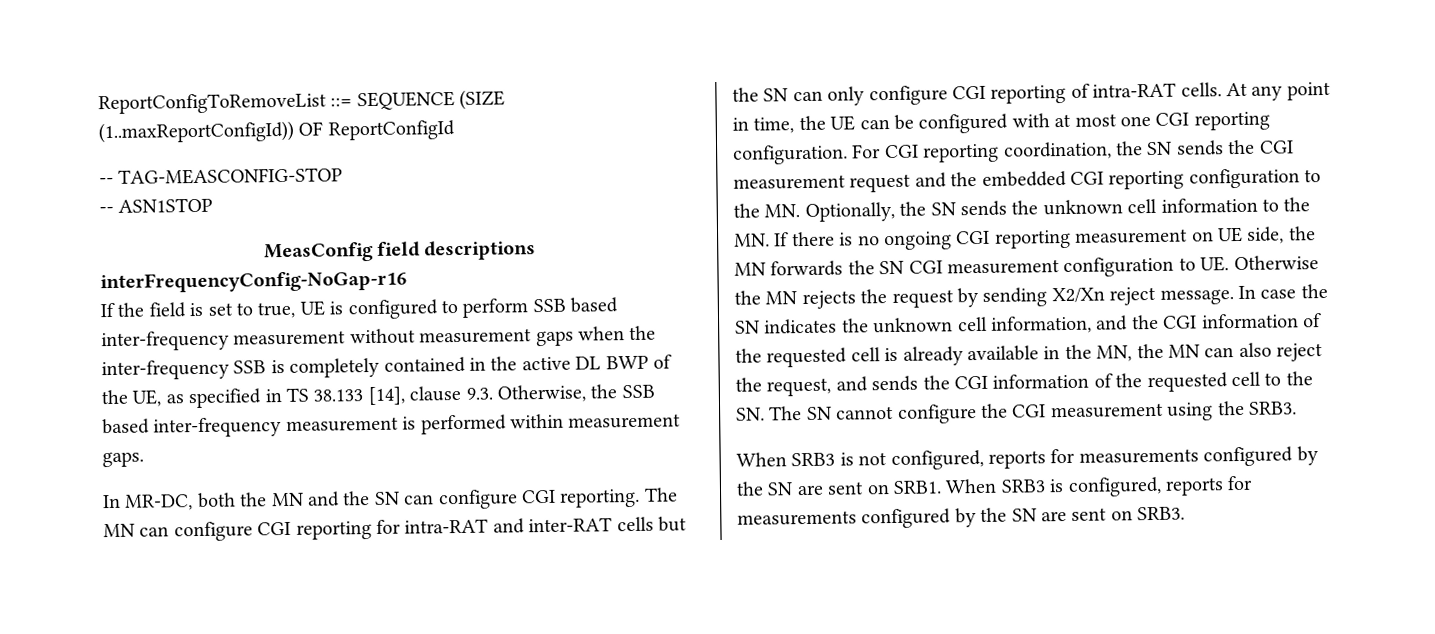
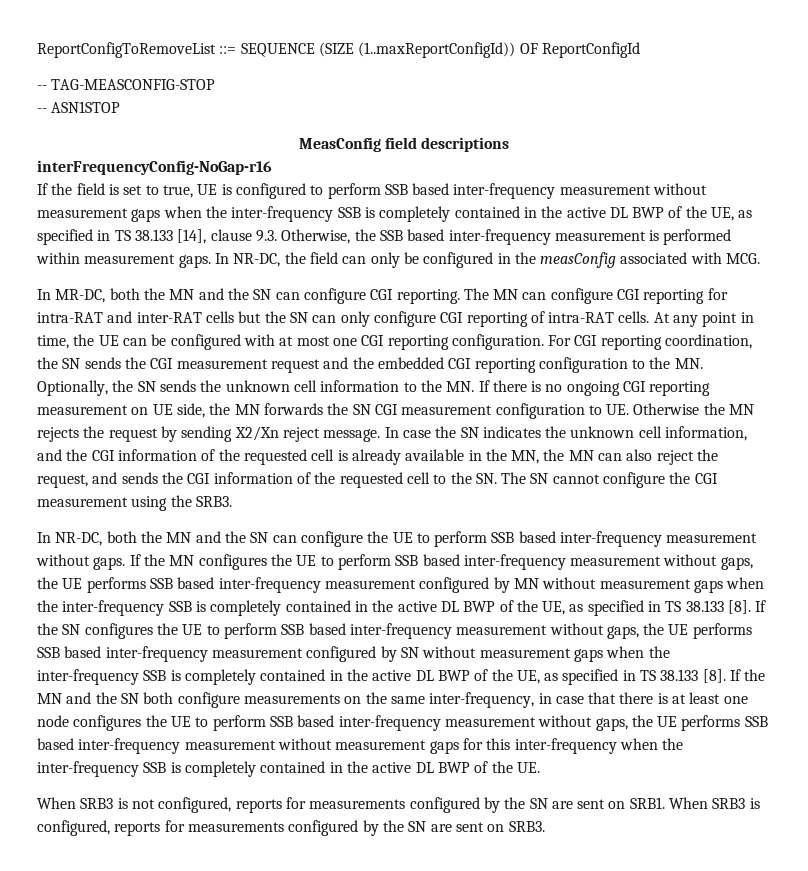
(144, 459) none -> [214,252,761,268] In NR-DC, the field can only be configured in the measConfig associated with MCG.
(1297, 408) none -> [37,531,758,547] [36,554,753,570] [37,577,765,593] [37,600,767,616] [37,623,752,639] [37,646,670,662] [37,669,766,685] [37,692,748,708] [37,715,768,731] [37,738,684,754] [37,761,540,777] // In NR-DC, both the MN and the SN can configure the UE to perform SSB based inter-frequency measurement without gaps. If the MN configures the UE to perform SSB based inter-frequency measurement without gaps, the UE performs SSB based inter-frequency measurement configured by MN without measurement gaps when the inter-frequency SSB is completely contained in the active DL BWP of the UE, as specified in TS 38.133 [8]. If the SN configures the UE to perform SSB based inter-frequency measurement without gaps, the UE performs SSB based inter-frequency measurement configured by SN without measurement gaps when the inter-frequency SSB is completely contained in the active DL BWP of the UE, as specified in TS 38.133 [8]. If the MN and the SN both configure measurements on the same inter-frequency, in case that there is at least one node configures the UE to perform SSB based inter-frequency measurement without gaps, the UE performs SSB based inter-frequency measurement without measurement gaps for this inter-frequency when the inter-frequency SSB is completely contained in the active DL BWP of the UE.

